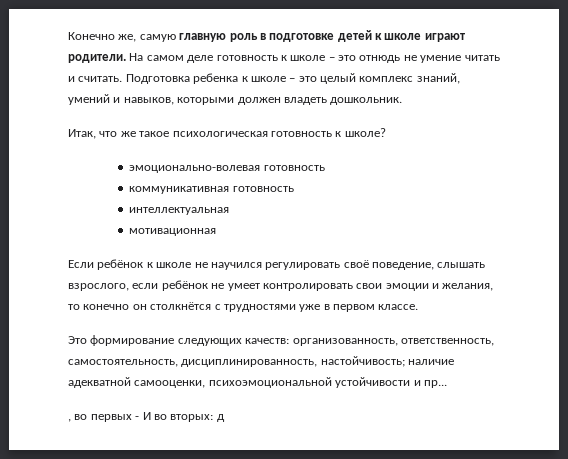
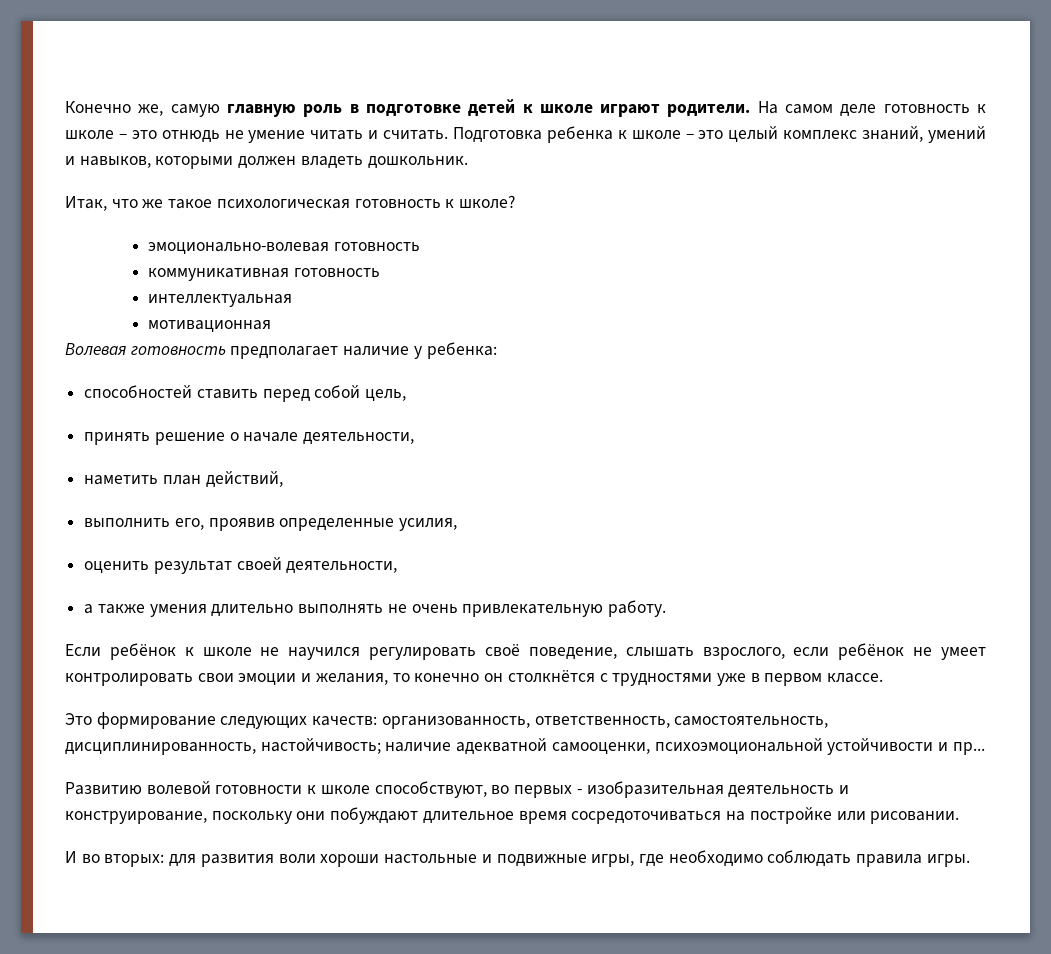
(217, 232) none -> [65,342,497,359] [84,385,407,402] [84,432,415,445] [84,471,283,488] [84,518,458,531] [84,557,398,574] [84,600,667,617] // Волевая готовность предполагает наличие у ребенка: // способностей ставить перед собой цель, // принять решение о начале деятельности, // наметить план действий, // выполнить его, проявив определенные усилия, // оценить результат своей деятельности, // а также умения длительно выполнять не очень привлекательную работу.
[68,412,225,422] , во первых - И во вторых: д -> [65,781,849,798] [65,807,960,824] [65,850,970,867] Развитию волевой готовности к школе способствуют, во первых - изобразительная деятельность и конструирование, поскольку они побуждают длительное время сосредоточиваться на постройке или рисовании. // И во вторых: для развития воли хороши настольные и подвижные игры, где необходимо соблюдать правила игры.

